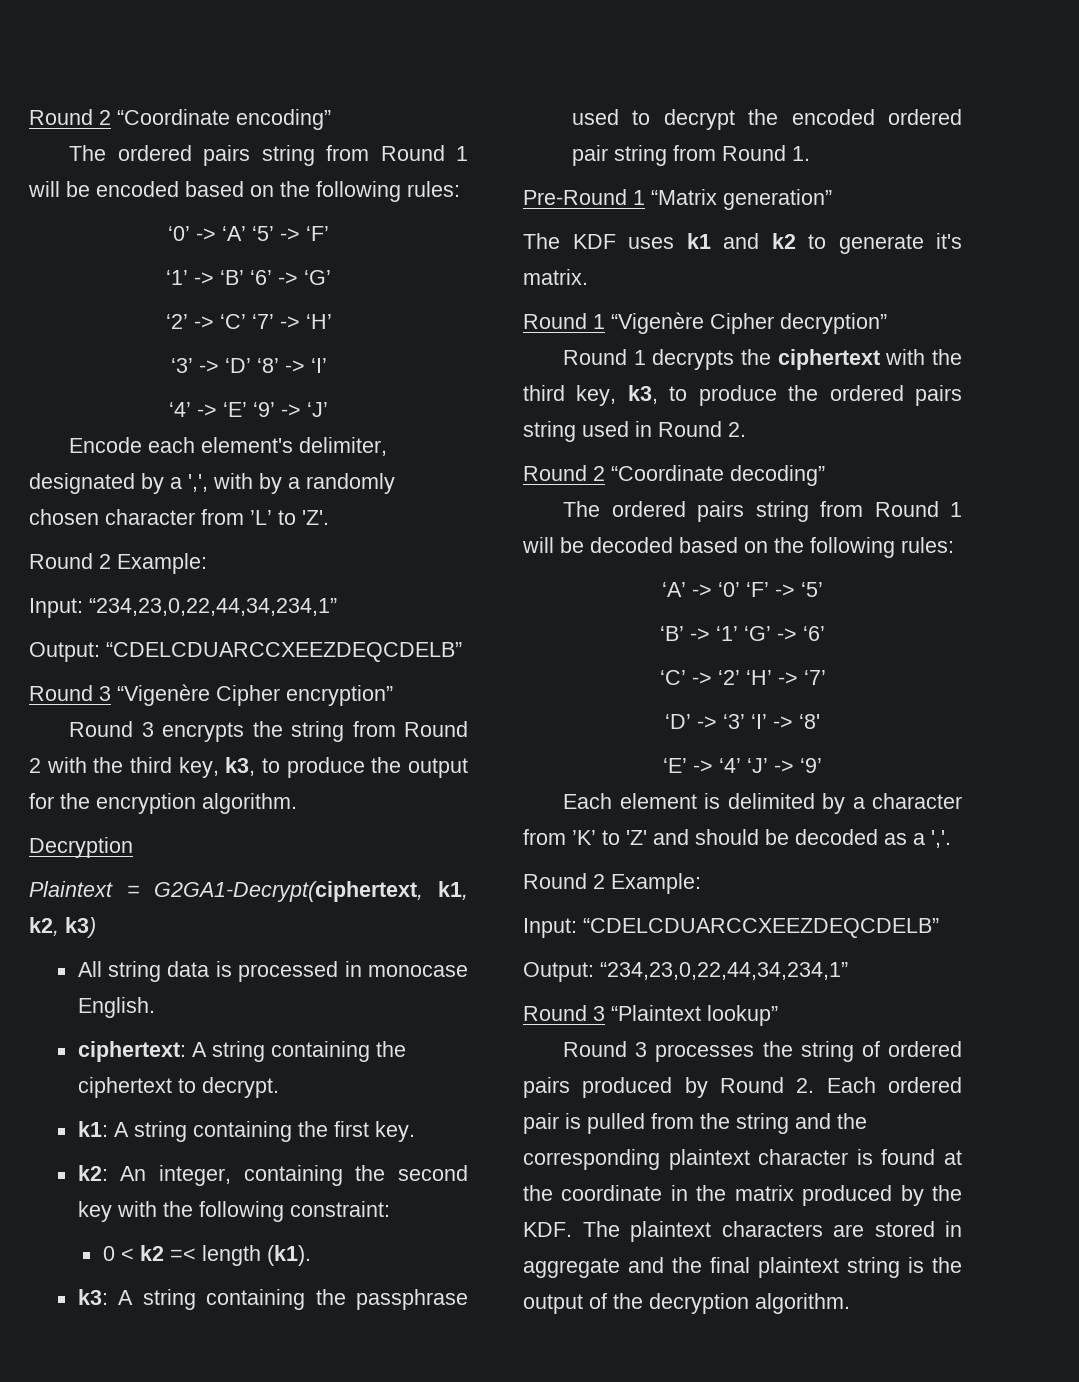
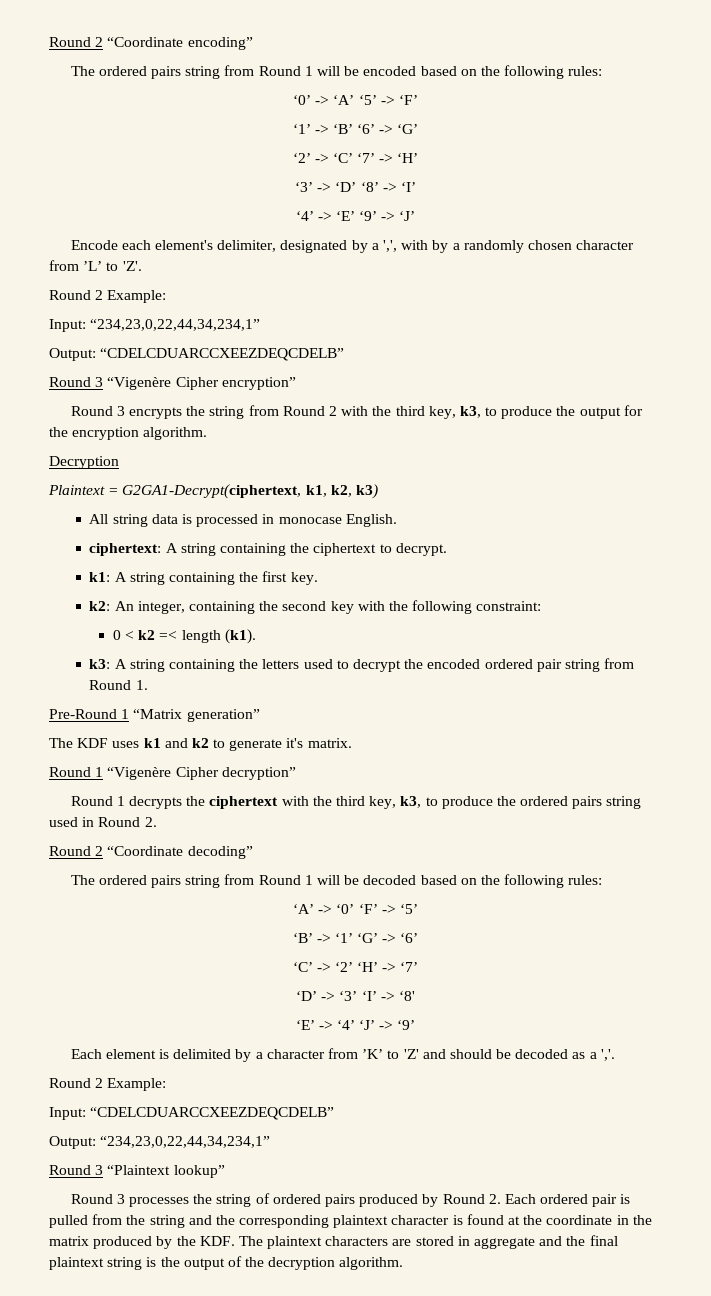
[356,1289,469,1310] passphrase -> [262,659,300,669] letters

